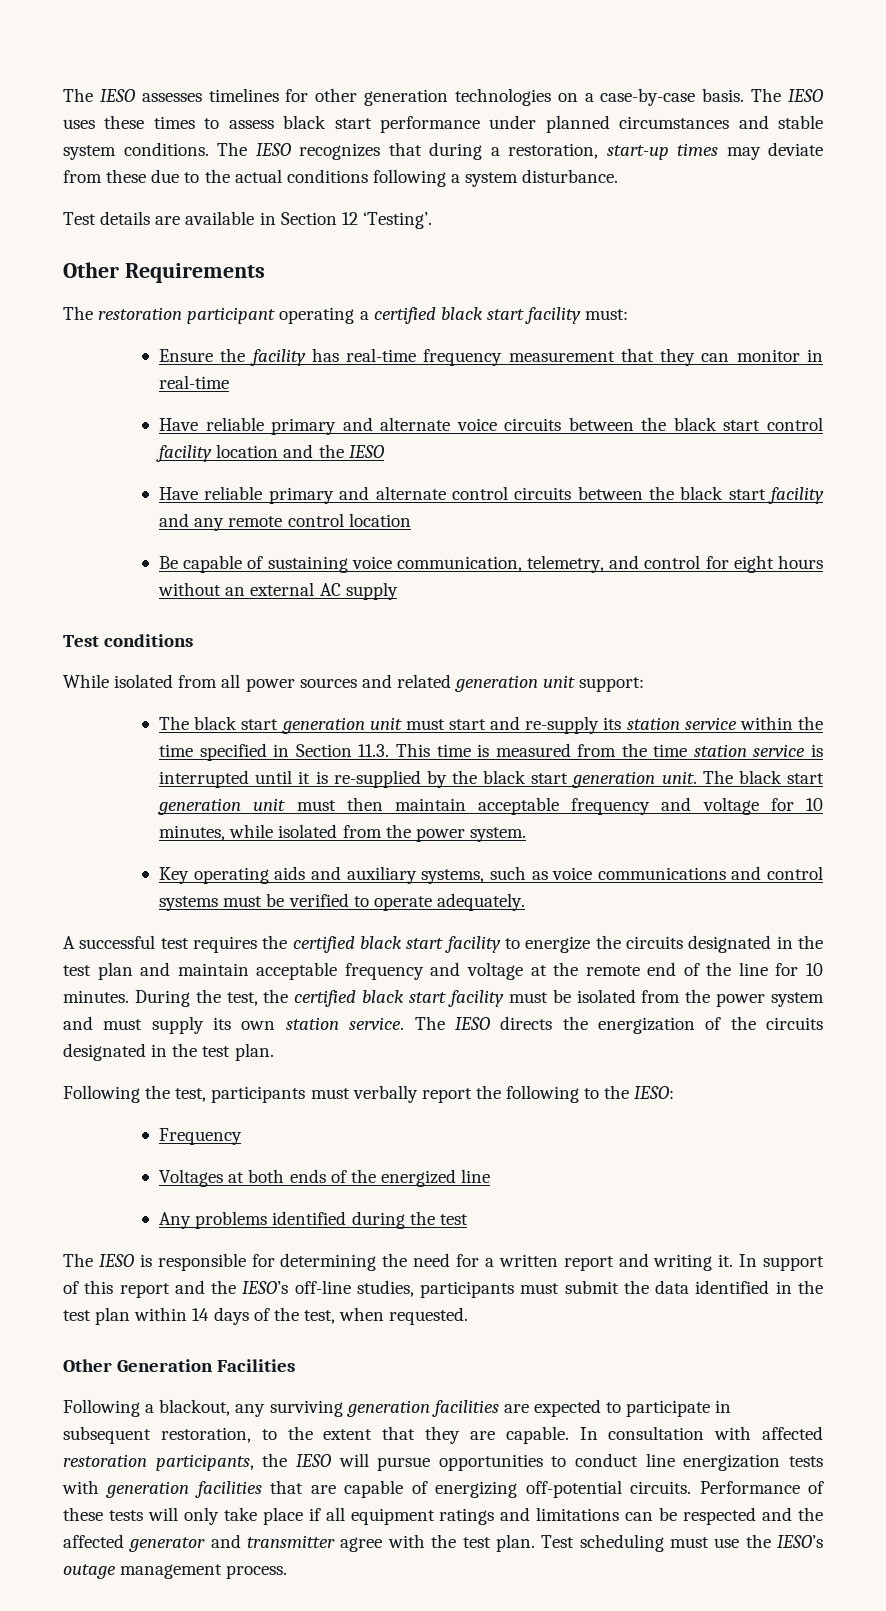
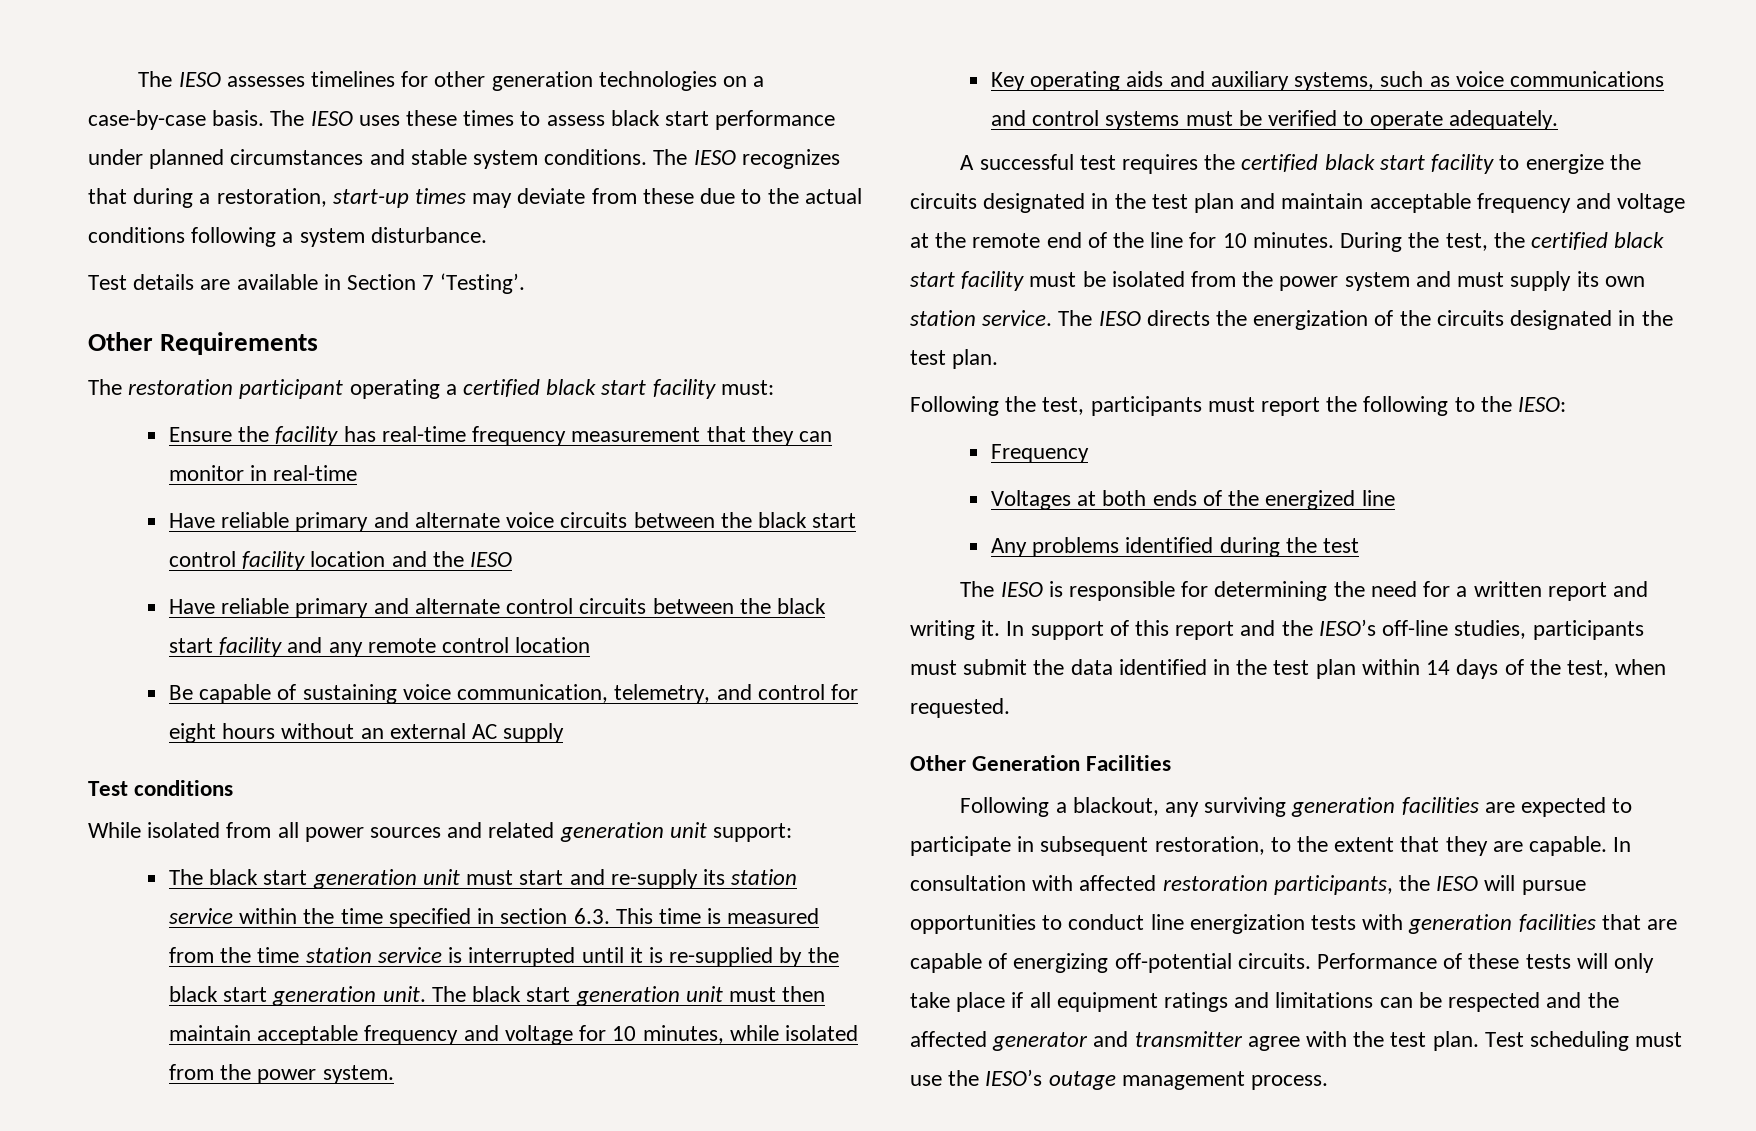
[341,212,358,225] 12 -> [422,275,435,290] 7
[295,744,390,757] Section 11.3. -> [500,908,610,924] section 6.3.
[352,1085,418,1103] verbally -> (1255, 404) none

